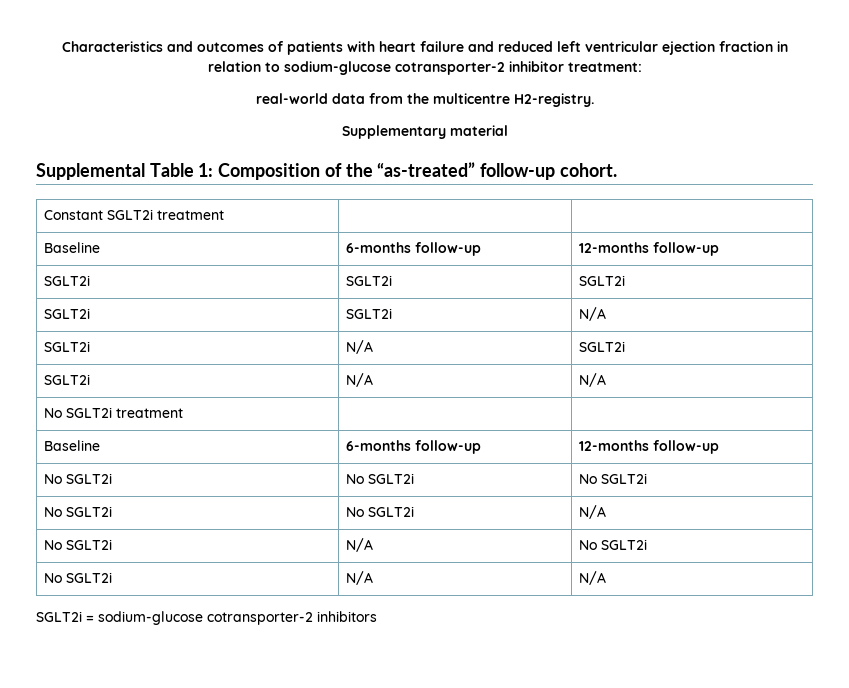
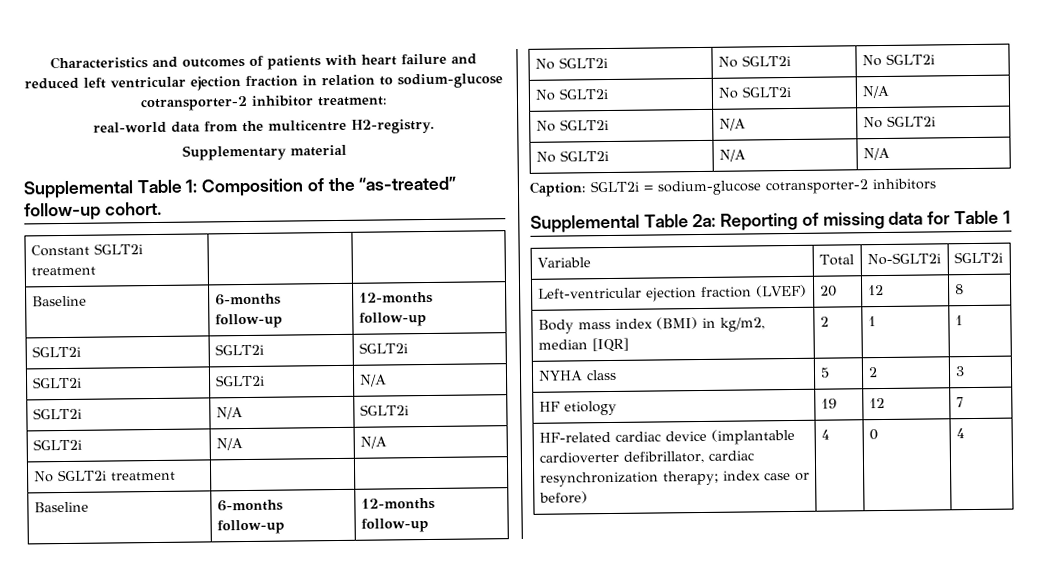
(606, 578) none -> [529,181,587,197] Caption:
(377, 616) none -> [530,210,1011,233] [536,257,591,268] [818,254,854,266] [866,252,941,266] [953,251,1003,264] [537,284,807,302] [819,285,837,297] [867,284,884,296] [954,284,964,295] [537,317,765,334] [537,337,629,353] [819,316,829,327] [867,316,876,327] [954,315,963,326] [537,369,617,381] [819,367,830,378] [867,367,878,378] [954,366,965,377] [538,400,617,416] [820,398,837,409] [868,397,885,409] [955,397,964,408] [538,428,795,445] [538,450,754,464] [539,470,810,487] [538,491,588,504] [820,429,830,440] [868,429,878,441] [955,428,965,439] // Supplemental Table 2a: Reporting of missing data for Table 1 // Variable | Total | No-SGLT2i | SGLT2i // Left-ventricular ejection fraction (LVEF) | 20 | 12 | 8 // Body mass index (BMI) in kg/m2, median [IQR] | 2 | 1 | 1 // NYHA class | 5 | 2 | 3 // HF etiology | 19 | 12 | 7 // HF-related cardiac device (implantable cardioverter defibrillator, cardiac resynchronization therapy; index case or before) | 4 | 0 | 4

